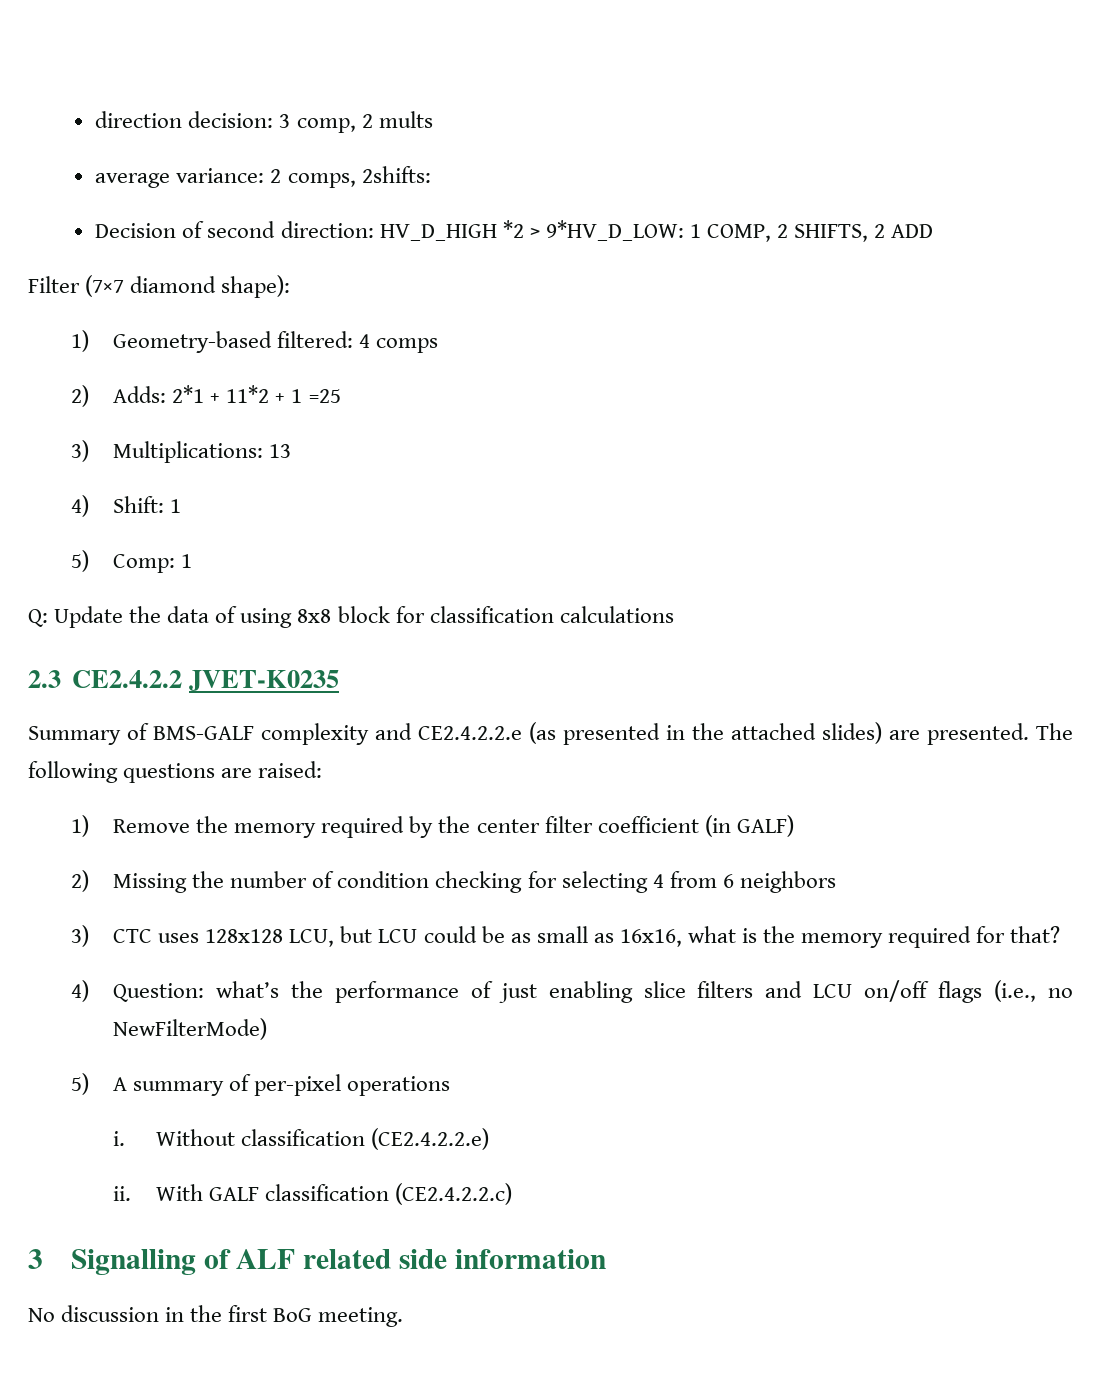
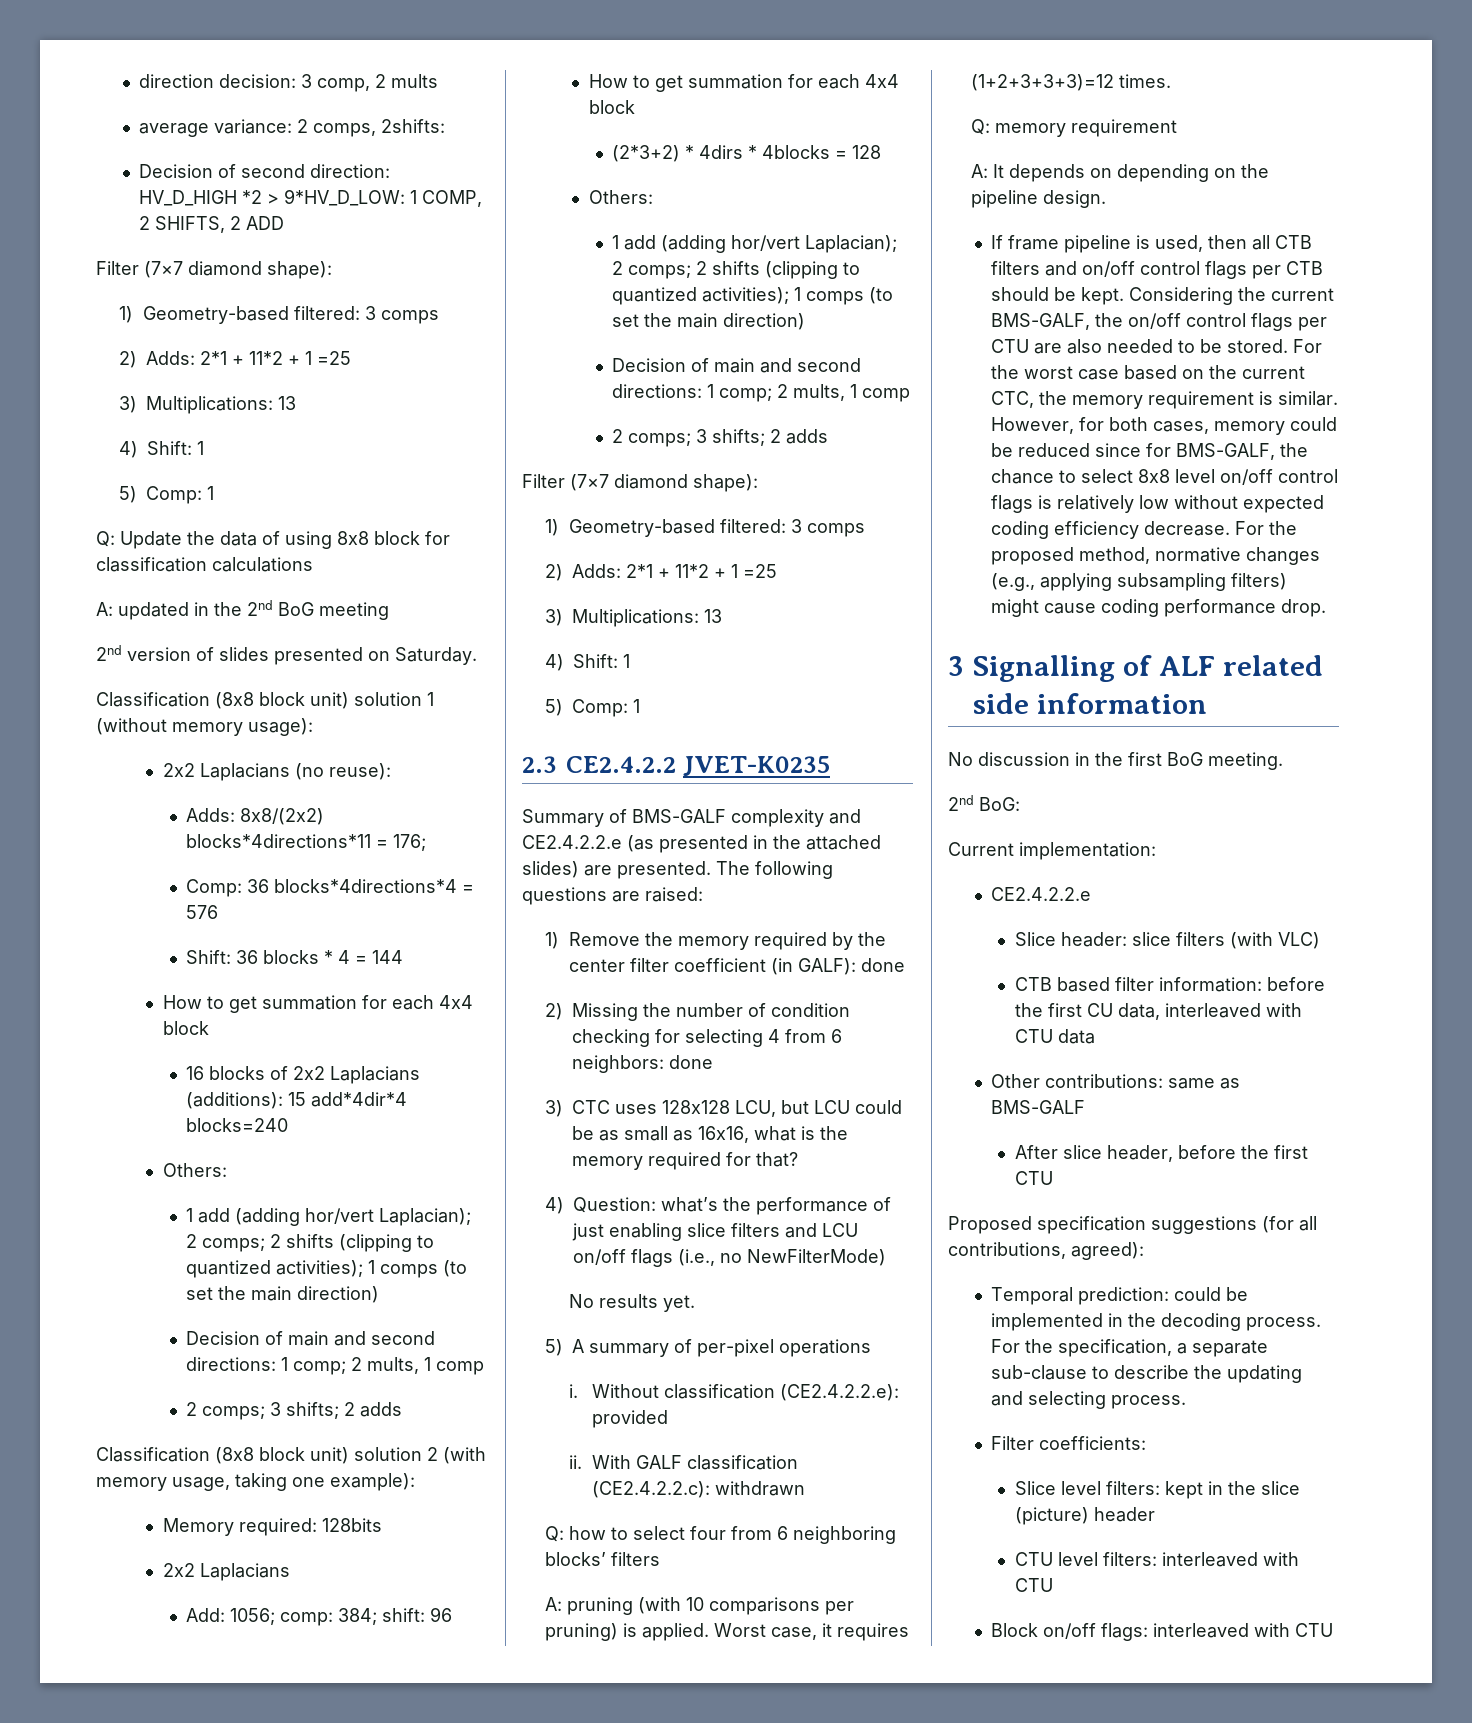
[359,334,371,348] 4 -> [364,306,376,320] 3
(674, 614) none -> [96,600,389,620] [96,645,477,665] [96,692,434,709] [96,718,313,736] [162,763,391,781] [186,808,325,825] [186,834,427,851] [186,879,475,897] [186,905,219,919] [186,950,404,964] [162,995,473,1013] [162,1021,209,1035] [186,1066,421,1084] [186,1092,408,1109] [186,1118,289,1132] [162,1163,227,1177] [186,1208,472,1226] [186,1234,435,1252] [186,1260,468,1278] [186,1286,380,1303] [186,1331,436,1346] [186,1357,485,1375] [186,1402,403,1420] [96,1447,486,1464] [96,1473,415,1491] [162,1518,382,1536] [162,1563,290,1581] [186,1607,453,1626] [588,74,899,92] [588,100,635,114] [612,145,882,162] [588,190,653,204] [612,235,898,253] [612,261,861,279] [612,287,894,305] [612,313,806,330] [612,358,862,373] [612,384,911,402] [612,429,829,447] [522,474,758,492] [545,519,865,537] [545,564,778,581] [545,609,723,627] [545,654,631,671] [545,699,641,717] // A: updated in the 2nd BoG meeting // 2nd version of slides presented on Saturday. // Classification (8x8 block unit) solution 1 (without memory usage): // 2x2 Laplacians (no reuse): // Adds: 8x8/(2x2) blocks*4directions*11 = 176; // Comp: 36 blocks*4directions*4 = 576 // Shift: 36 blocks * 4 = 144 // How to get summation for each 4x4 block // 16 blocks of 2x2 Laplacians (additions): 15 add*4dir*4 blocks=240 // Others: // 1 add (adding hor/vert Laplacian); 2 comps; 2 shifts (clipping to quantized activities); 1 comps (to set the main direction) // Decision of main and second directions: 1 comp; 2 mults, 1 comp // 2 comps; 3 shifts; 2 adds // Classification (8x8 block unit) solution 2 (with memory usage, taking one example): // Memory required: 128bits // 2x2 Laplacians // Add: 1056; comp: 384; shift: 96 // How to get summation for each 4x4 block // (2*3+2) * 4dirs * 4blocks = 128 // Others: // 1 add (adding hor/vert Laplacian); 2 comps; 2 shifts (clipping to quantized activities); 1 comps (to set the main direction) // Decision of main and second directions: 1 comp; 2 mults, 1 comp // 2 comps; 3 shifts; 2 adds // Filter (7×7 diamond shape): // 1) Geometry-based filtered: 3 comps // 2) Adds: 2*1 + 11*2 + 1 =25 // 3) Multiplications: 13 // 4) Shift: 1 // 5) Comp: 1
[736,815,794,837] GALF) -> [797,958,905,975] GALF): done
[739,871,836,893] neighbors -> [572,1055,714,1073] neighbors: done
(268, 1029) none -> [568,1294,695,1312] // No results yet.
[370,1128,489,1150] (CE2.4.2.2.e) -> [780,1384,900,1401] [592,1410,669,1428] (CE2.4.2.2.e): provided
[394,1183,512,1205] (CE2.4.2.2.c) -> [592,1481,806,1498] [545,1526,897,1544] [545,1552,661,1566] [545,1597,855,1615] [545,1623,910,1641] [971,74,1172,91] [971,119,1178,137] [971,164,1270,182] [971,190,1107,208] [991,235,1313,253] [991,261,1324,279] [991,287,1335,305] [991,313,1328,331] [991,339,1323,354] [991,365,1306,380] [991,391,1339,409] [991,417,1338,435] [991,443,1309,460] [991,469,1339,485] [991,495,1325,513] [991,521,1298,539] [991,547,1321,565] [991,573,1288,591] [991,599,1327,617] (CE2.4.2.2.c): withdrawn // Q: how to select four from 6 neighboring blocks’ filters // A: pruning (with 10 comparisons per pruning) is applied. Worst case, it requires (1+2+3+3+3)=12 times. // Q: memory requirement // A: It depends on depending on the pipeline design. // If frame pipeline is used, then all CTB filters and on/off control flags per CTB should be kept. Considering the current BMS-GALF, the on/off control flags per CTU are also needed to be stored. For the worst case based on the current CTC, the memory requirement is similar. However, for both cases, memory could be reduced since for BMS-GALF, the chance to select 8x8 level on/off control flags is relatively low without expected coding efficiency decrease. For the proposed method, normative changes (e.g., applying subsampling filters) might cause coding performance drop.
(404, 1317) none -> [948,795,1020,811] [948,842,1156,860] [991,887,1092,901] [1014,932,1320,949] [1014,977,1325,992] [1014,1003,1302,1020] [1014,1029,1095,1044] [991,1074,1241,1089] [991,1100,1086,1114] [1014,1145,1308,1162] [1014,1171,1053,1185] [948,1216,1317,1234] [948,1242,1144,1260] [991,1287,1249,1305] [991,1313,1322,1331] [991,1339,1269,1357] [991,1365,1303,1383] [991,1391,1187,1409] [991,1436,1147,1450] [1014,1481,1300,1499] [1014,1507,1155,1525] [1014,1552,1299,1567] [1014,1578,1053,1592] [991,1623,1334,1641] // 2nd BoG: // Current implementation: // CE2.4.2.2.e // Slice header: slice filters (with VLC) // CTB based filter information: before the first CU data, interleaved with CTU data // Other contributions: same as BMS-GALF // After slice header, before the first CTU // Proposed specification suggestions (for all contributions, agreed): // Temporal prediction: could be implemented in the decoding process. For the specification, a separate sub-clause to describe the updating and selecting process. // Filter coefficients: // Slice level filters: kept in the slice (picture) header // CTU level filters: interleaved with CTU // Block on/off flags: interleaved with CTU

